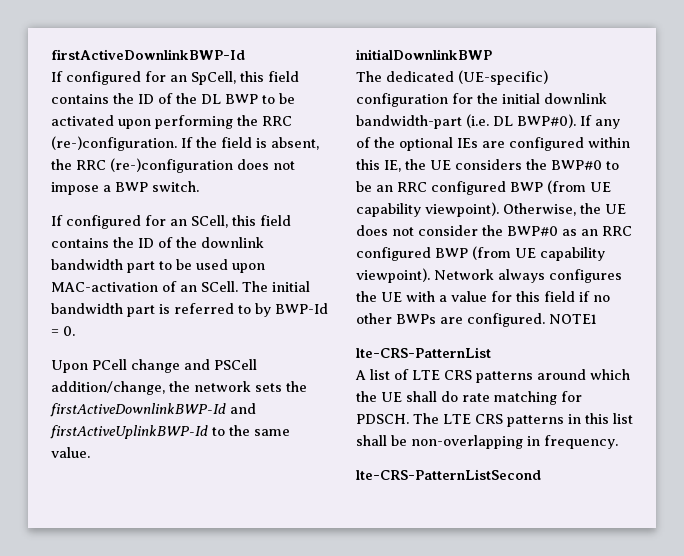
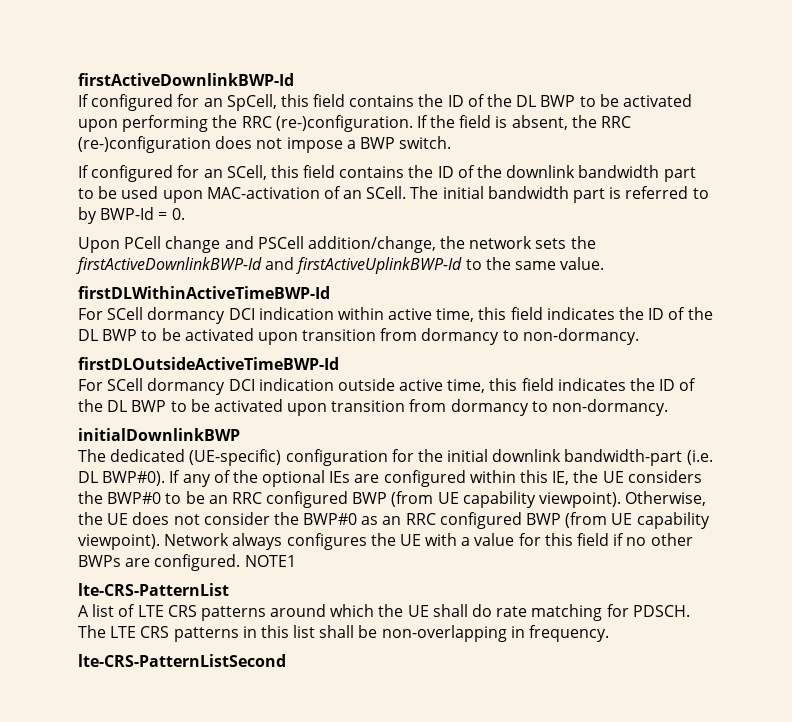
(90, 452) none -> [78,286,330,299] [78,307,713,324] [78,328,639,345] [78,357,339,370] [78,378,697,395] [78,399,669,416] // firstDLWithinActiveTimeBWP-Id // For SCell dormancy DCI indication within active time, this field indicates the ID of the DL BWP to be activated upon transition from dormancy to non-dormancy. // firstDLOutsideActiveTimeBWP-Id // For SCell dormancy DCI indication outside active time, this field indicates the ID of the DL BWP to be activated upon transition from dormancy to non-dormancy.

